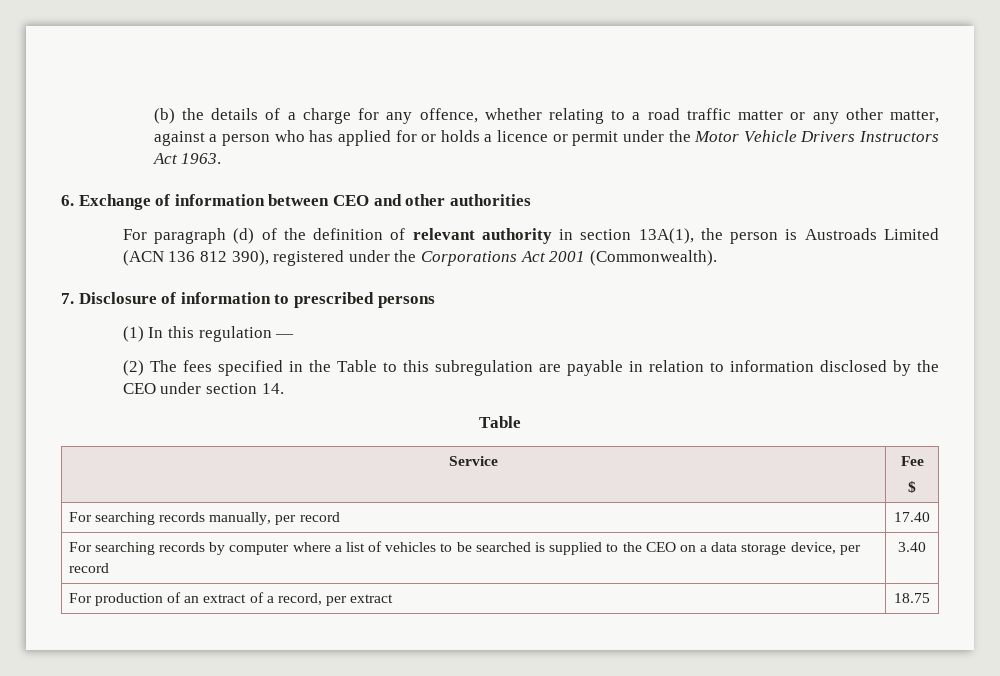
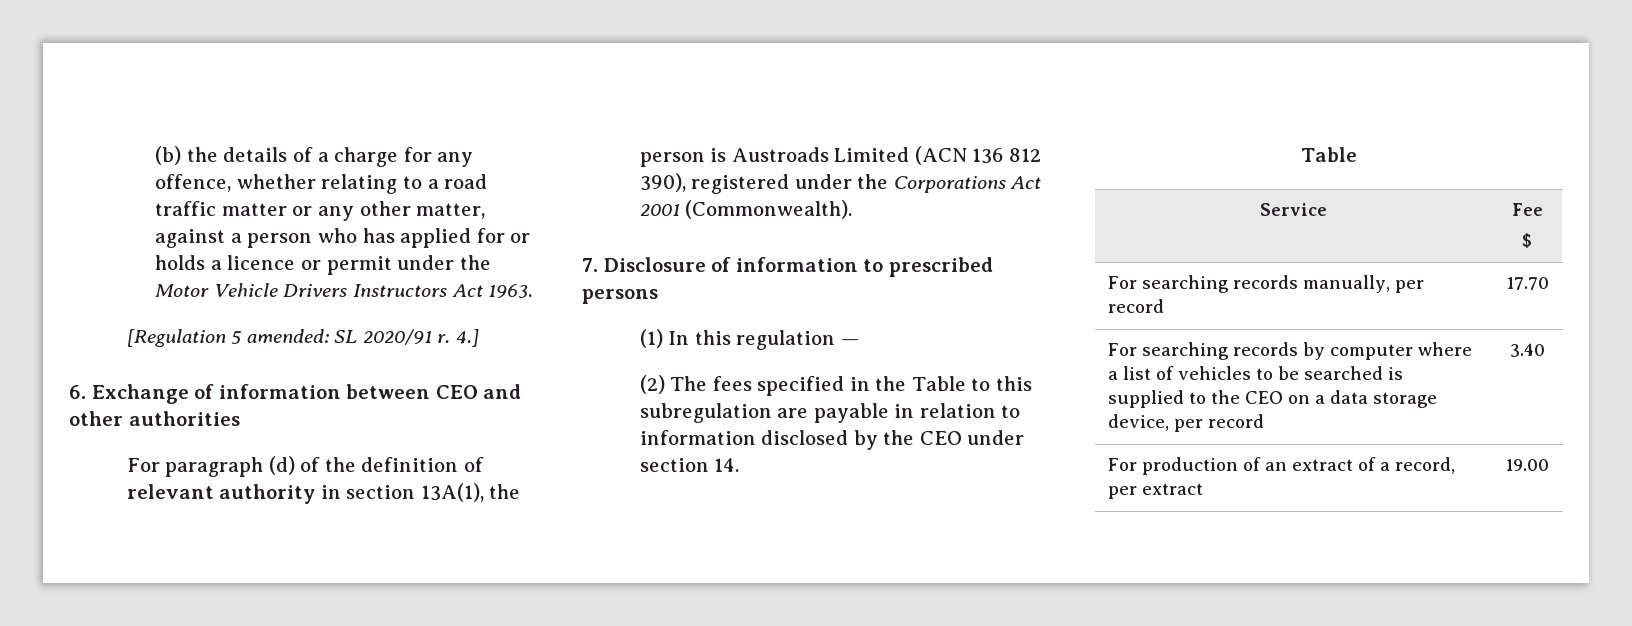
(222, 158) none -> [126,329,479,347] // [Regulation 5 amended: SL 2020/91 r. 4.]
[894,512,930,522] 17.40 -> [1505,277,1549,290] 17.70
[894,593,930,603] 18.75 -> [1505,459,1549,471] 19.00

